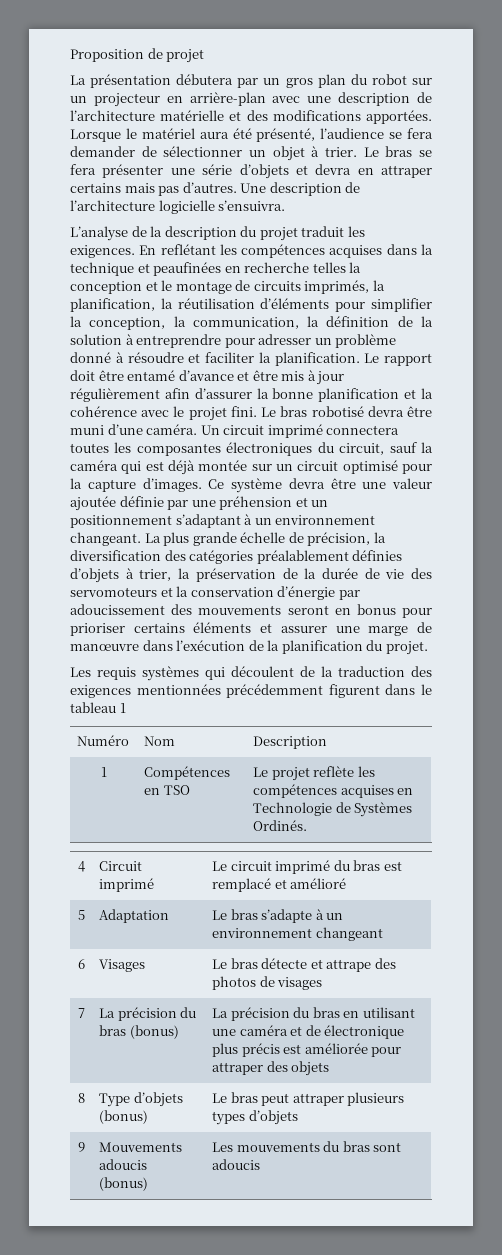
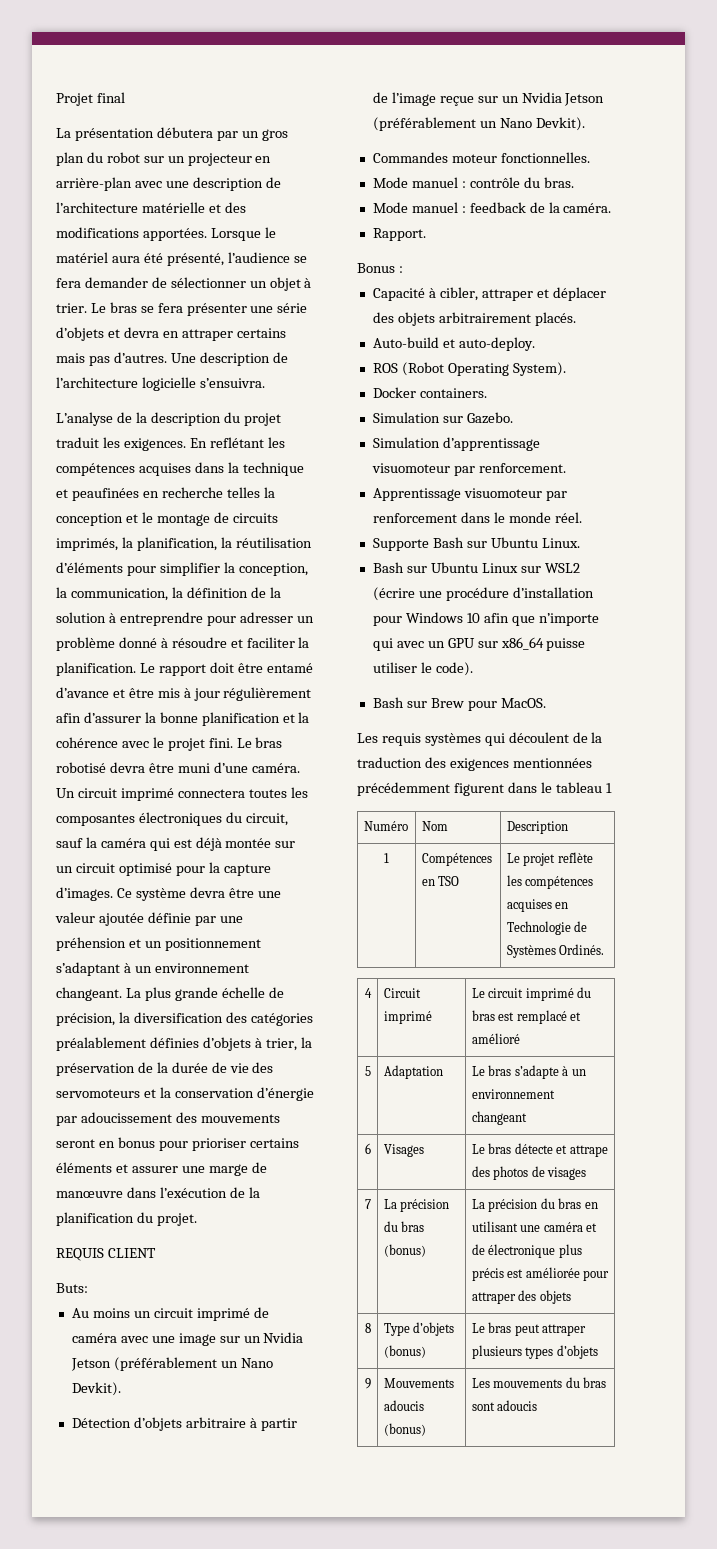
[70,48,205,63] Proposition de projet -> [56,92,125,106] Projet final
(428, 648) none -> [56,1248,156,1261] [56,1283,88,1293] [71,1307,269,1321] [71,1332,304,1346] [70,1357,273,1371] [71,1382,121,1396] [71,1417,297,1431] [372,92,605,106] [372,117,585,131] [372,152,590,163] [372,177,574,188] [372,202,612,213] [372,228,426,241] [357,263,403,273] [372,287,606,301] [372,312,576,326] [372,337,535,351] [372,362,566,376] [372,387,487,398] [372,412,513,424] [372,437,540,451] [371,463,566,476] [372,488,567,501] [372,512,582,523] [372,537,580,551] [372,562,580,573] [372,587,594,601] [372,612,599,626] [372,637,586,651] [372,662,473,676] [372,697,546,711] // REQUIS CLIENT // Buts: // Au moins un circuit imprimé de caméra avec une image sur un Nvidia Jetson (préférablement un Nano Devkit). // Détection d’objets arbitraire à partir de l’image reçue sur un Nvidia Jetson (préférablement un Nano Devkit). // Commandes moteur fonctionnelles. // Mode manuel : contrôle du bras. // Mode manuel : feedback de la caméra. // Rapport. // Bonus : // Capacité à cibler, attraper et déplacer des objets arbitrairement placés. // Auto-build et auto-deploy. // ROS (Robot Operating System). // Docker containers. // Simulation sur Gazebo. // Simulation d’apprentissage visuomoteur par renforcement. // Apprentissage visuomoteur par renforcement dans le monde réel. // Supporte Bash sur Ubuntu Linux. // Bash sur Ubuntu Linux sur WSL2 (écrire une procédure d’installation pour Windows 10 afin que n’importe qui avec un GPU sur x86_64 puisse utiliser le code). // Bash sur Brew pour MacOS.

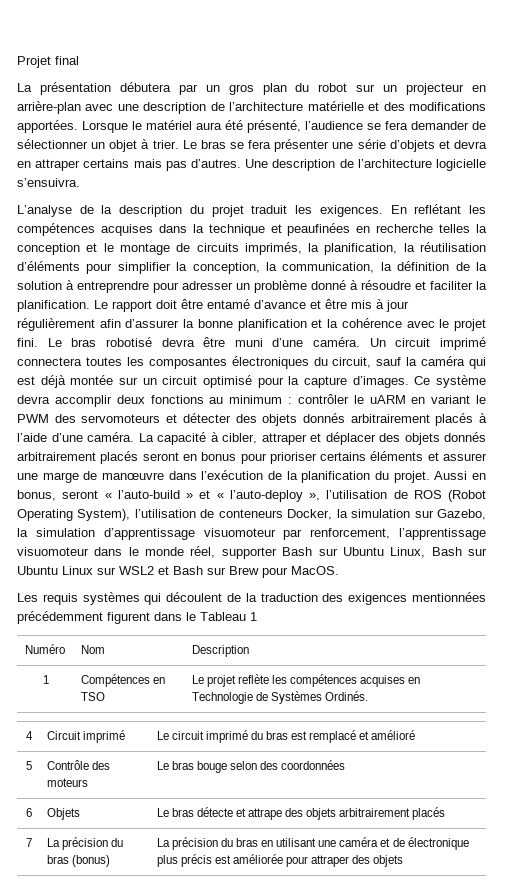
[228,888,281,898] [55,912,243,926] [56,937,261,951] [56,962,249,976] [56,987,284,1001] [56,1012,313,1026] [56,1037,312,1051] [56,1062,274,1076] [56,1087,314,1101] [56,1112,280,1126] être une valeur ajoutée définie par une préhension et un positionnement s’adaptant à un environnement changeant. La plus grande échelle de précision, la diversification des catégories préalablement définies d’objets à trier, la préservation de la durée de vie des servomoteurs et la conservation d’énergie par adoucissement des mouvements -> [54,394,486,407] [17,413,487,426] [17,432,486,445] [17,451,139,464] accomplir deux fonctions au minimum : contrôler le uARM en variant le PWM des servomoteurs et détecter des objets donnés arbitrairement placés à l’aide d’une caméra. La capacité à cibler, attraper et déplacer des objets donnés arbitrairement placés
[56,1248,156,1261] [56,1283,88,1293] [71,1307,269,1321] [71,1332,304,1346] [70,1357,273,1371] [71,1382,121,1396] [71,1417,297,1431] [372,92,605,106] [372,117,585,131] [372,152,590,163] [372,177,574,188] [372,202,612,213] [372,228,426,241] [357,263,403,273] [372,287,606,301] [372,312,576,326] [372,337,535,351] [372,362,566,376] [372,387,487,398] [372,412,513,424] [372,437,540,451] [371,463,566,476] [372,488,567,501] [372,513,457,523] // REQUIS CLIENT // Buts: // Au moins un circuit imprimé de caméra avec une image sur un Nvidia Jetson (préférablement un Nano Devkit). // Détection d’objets arbitraire à partir de l’image reçue sur un Nvidia Jetson (préférablement un Nano Devkit). // Commandes moteur fonctionnelles. // Mode manuel : contrôle du bras. // Mode manuel : feedback de la caméra. // Rapport. // Bonus : // Capacité à cibler, attraper et déplacer des objets arbitrairement placés. // Auto-build et auto-deploy. // ROS (Robot Operating System). // Docker containers. // Simulation sur Gazebo. // Simulation d’apprentissage visuomoteur par renforcement. // Apprentissage visuomoteur par renforcement -> [434,471,487,480] [17,490,486,502] [17,509,487,521] [17,528,486,540] [17,547,89,556] Aussi en bonus, seront « l’auto-build » et « l’auto-deploy », l’utilisation de ROS (Robot Operating System), l’utilisation de conteneurs Docker, la simulation sur Gazebo, la simulation d’apprentissage visuomoteur par renforcement, l’apprentissage visuomoteur
[554,512,582,523] [372,537,580,551] réel. // Supporte Bash sur Ubuntu Linux. // -> [190,546,426,559] réel, supporter Bash sur Ubuntu Linux,
[372,587,594,601] [372,612,599,626] [372,637,586,651] [372,662,473,676] (écrire une procédure d’installation pour Windows 10 afin que n’importe qui avec un GPU sur x86_64 puisse utiliser le code). // -> [158,566,169,575] et
[555,782,602,793] tableau -> [200,612,246,621] Tableau
[383,1065,443,1079] [471,1065,586,1079] [471,1089,555,1099] [471,1111,527,1125] Adaptation | Le bras s’adapte à un environnement changeant -> [46,760,110,770] [46,778,88,787] [156,760,346,773] Contrôle des moteurs | Le bras bouge selon des coordonnées
[383,1144,424,1157] Visages -> [46,808,80,820] Objets
[493,1166,587,1180] photos de visages -> [306,807,446,820] objets arbitrairement placés
[364,1323,371,1333] [383,1322,455,1336] [383,1345,426,1358] [471,1322,587,1336] [471,1345,598,1359] [364,1378,371,1389] [383,1378,454,1388] [383,1400,424,1411] [383,1423,426,1436] [471,1377,607,1388] [471,1400,538,1411] // 8 | Type d’objets (bonus) | Le bras peut attraper plusieurs types d’objets // 9 | Mouvements adoucis (bonus) | Les mouvements du bras sont adoucis -> (404, 861) none

